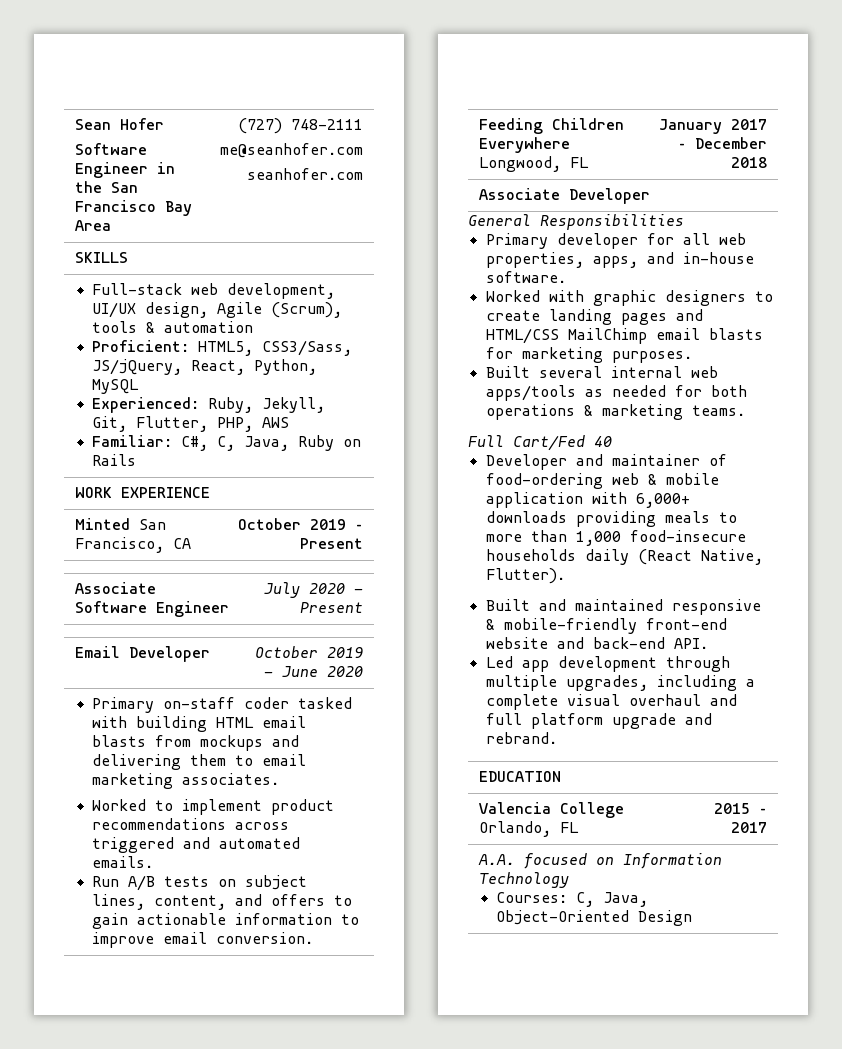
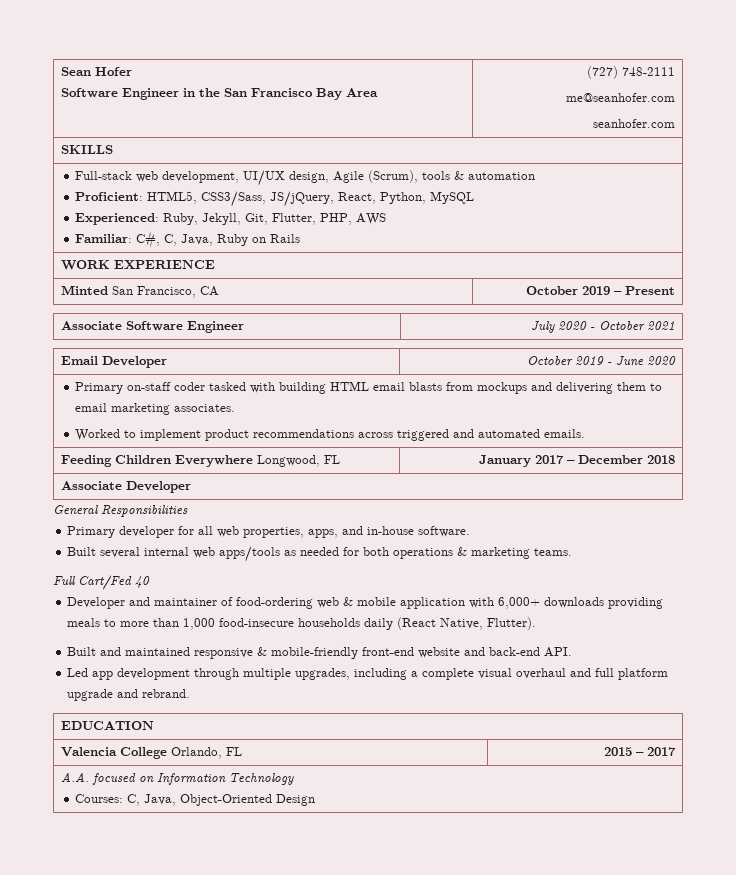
[300,602,364,613] Present -> [598,321,675,331] October 2021
[92,875,308,891] [92,894,353,910] [92,913,360,929] [92,932,314,948] // Run A/B tests on subject lines, content, and offers to gain actionable information to improve email conversion. -> (586, 433) none
[485,290,773,306] [485,309,703,325] [485,328,763,344] [485,347,692,363] // Worked with graphic designers to create landing pages and HTML/CSS MailChimp email blasts for marketing purposes. -> (471, 531) none

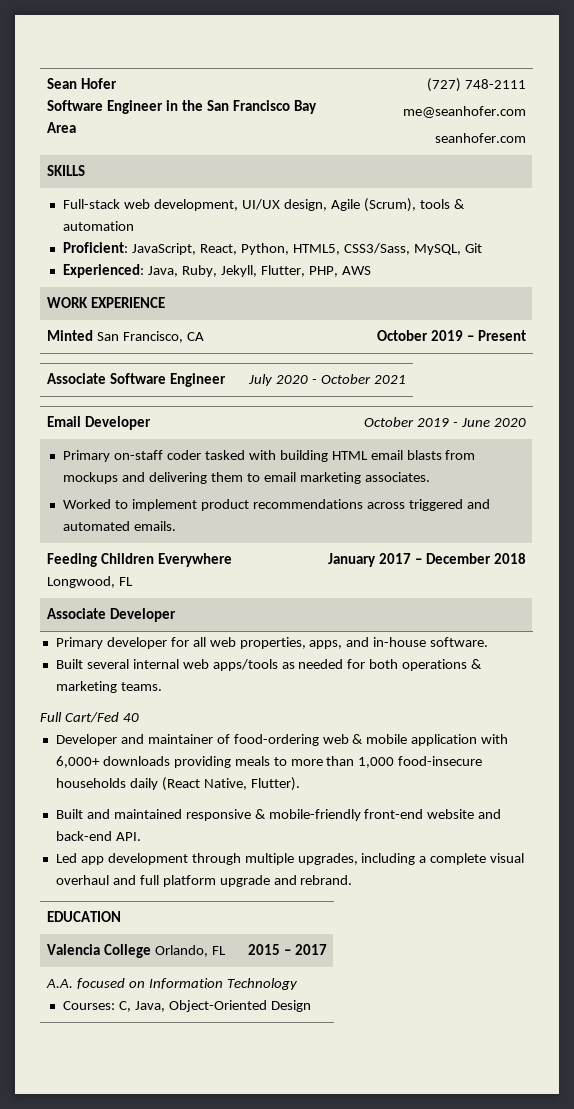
[147,191,475,207] HTML5, CSS3/Sass, JS/jQuery, React, Python, MySQL -> [132,243,482,255] JavaScript, React, Python, HTML5, CSS3/Sass, MySQL, Git
(160, 219) none -> [148,266,179,277] Java,
[245,213,269,225] Git, -> (257, 271) none
[75,231,301,248] // Familiar: C#, C, Java, Ruby on Rails -> (371, 270) none
[53,505,188,517] // General Responsibilities -> (177, 615) none

